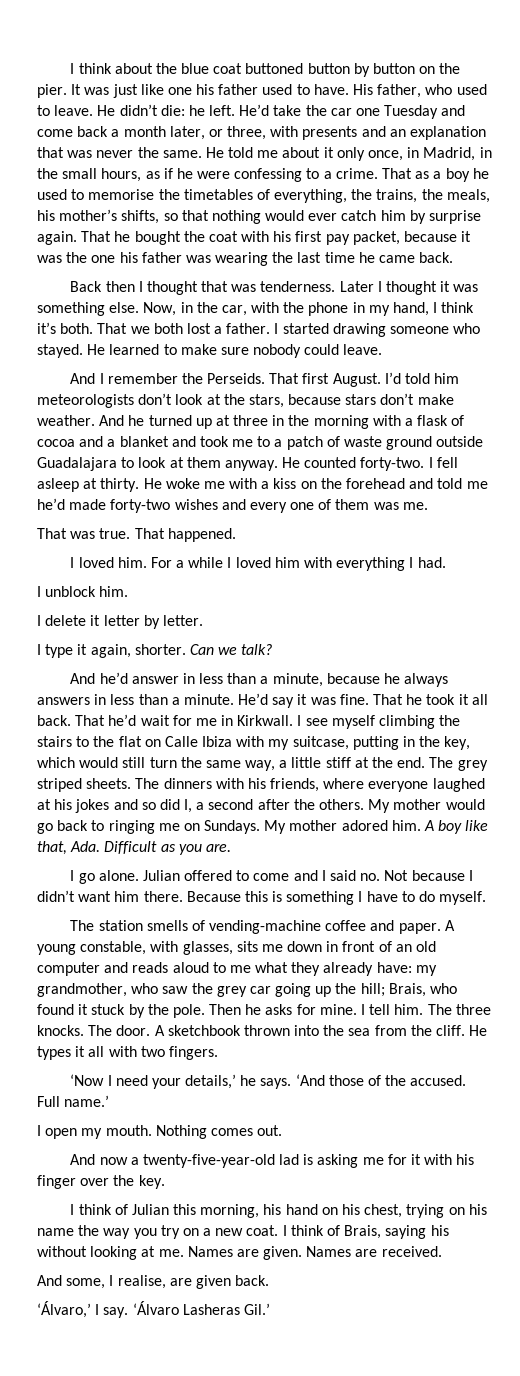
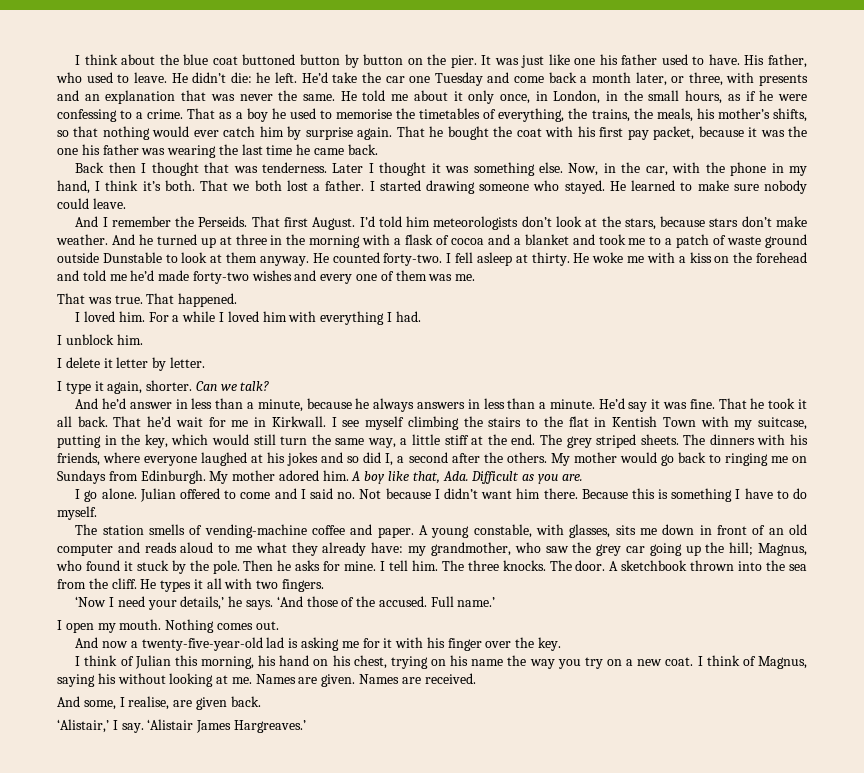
[423,147,476,161] Madrid, -> [553,90,601,104] London,
[37,457,117,471] Guadalajara -> [102,252,162,263] Dunstable
[144,736,233,747] on Calle Ibiza -> [594,416,696,427] in Kentish Town
[204,820,261,834] Sundays. -> [57,470,206,484] Sundays from Edinburgh.
[388,983,426,997] Brais, -> [758,543,808,556] Magnus,
[344,1225,382,1239] Brais, -> [758,656,807,669] Magnus,
[37,1301,91,1318] ‘Álvaro,’ -> [57,719,109,733] ‘Alistair,’
[132,1301,270,1315] ‘Álvaro Lasheras Gil.’ -> [147,719,306,733] ‘Alistair James Hargreaves.’

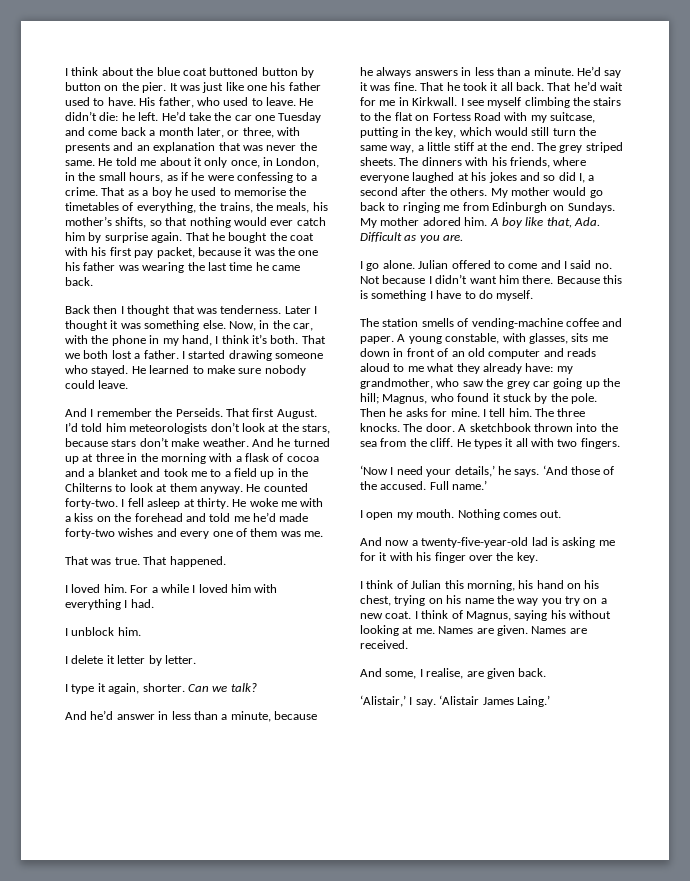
[676,234,807,248] [57,252,162,263] patch of waste ground outside Dunstable -> [234,468,309,479] [65,483,112,492] field up in the Chilterns
[594,416,696,427] in Kentish Town -> [415,112,501,121] on Fortess Road
[791,456,807,463] [57,470,206,484] on Sundays from Edinburgh. -> [462,202,615,213] from Edinburgh on Sundays.
[233,720,306,733] Hargreaves.’ -> [516,695,550,707] Laing.’

